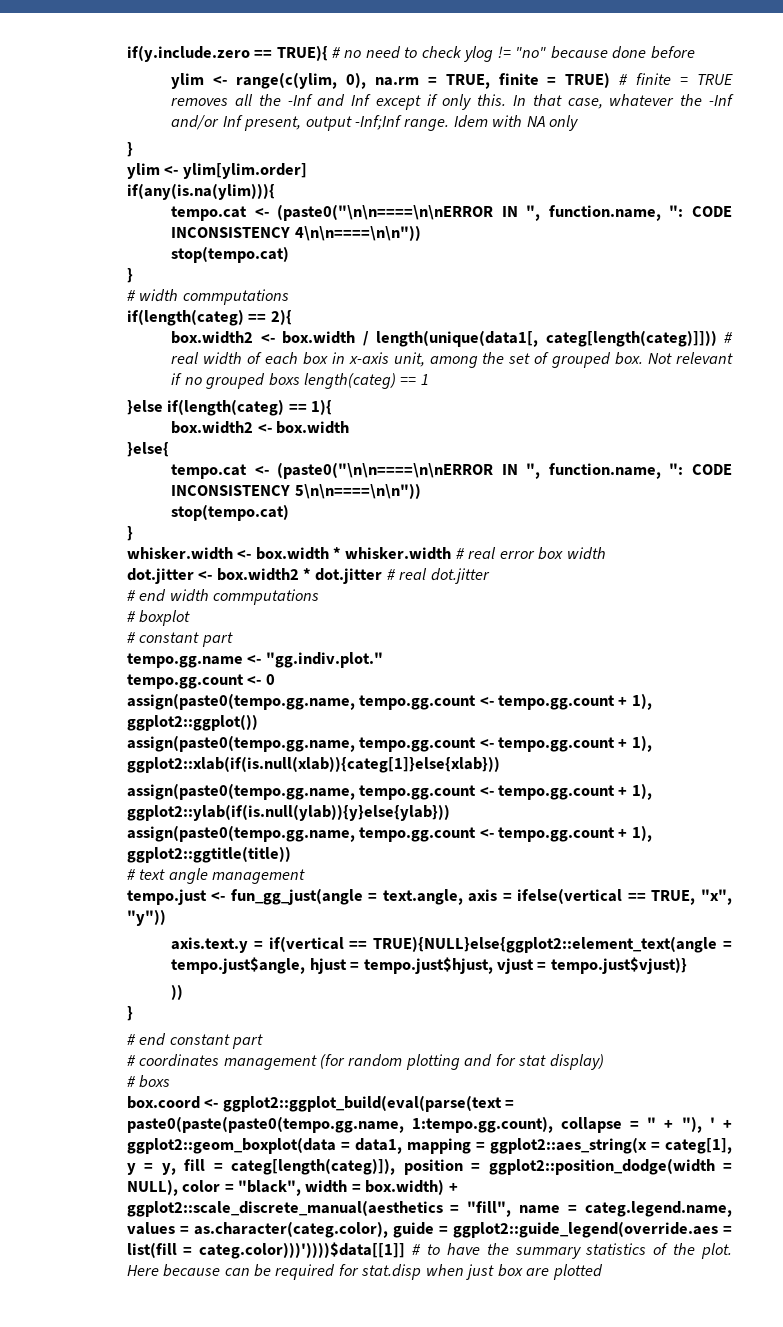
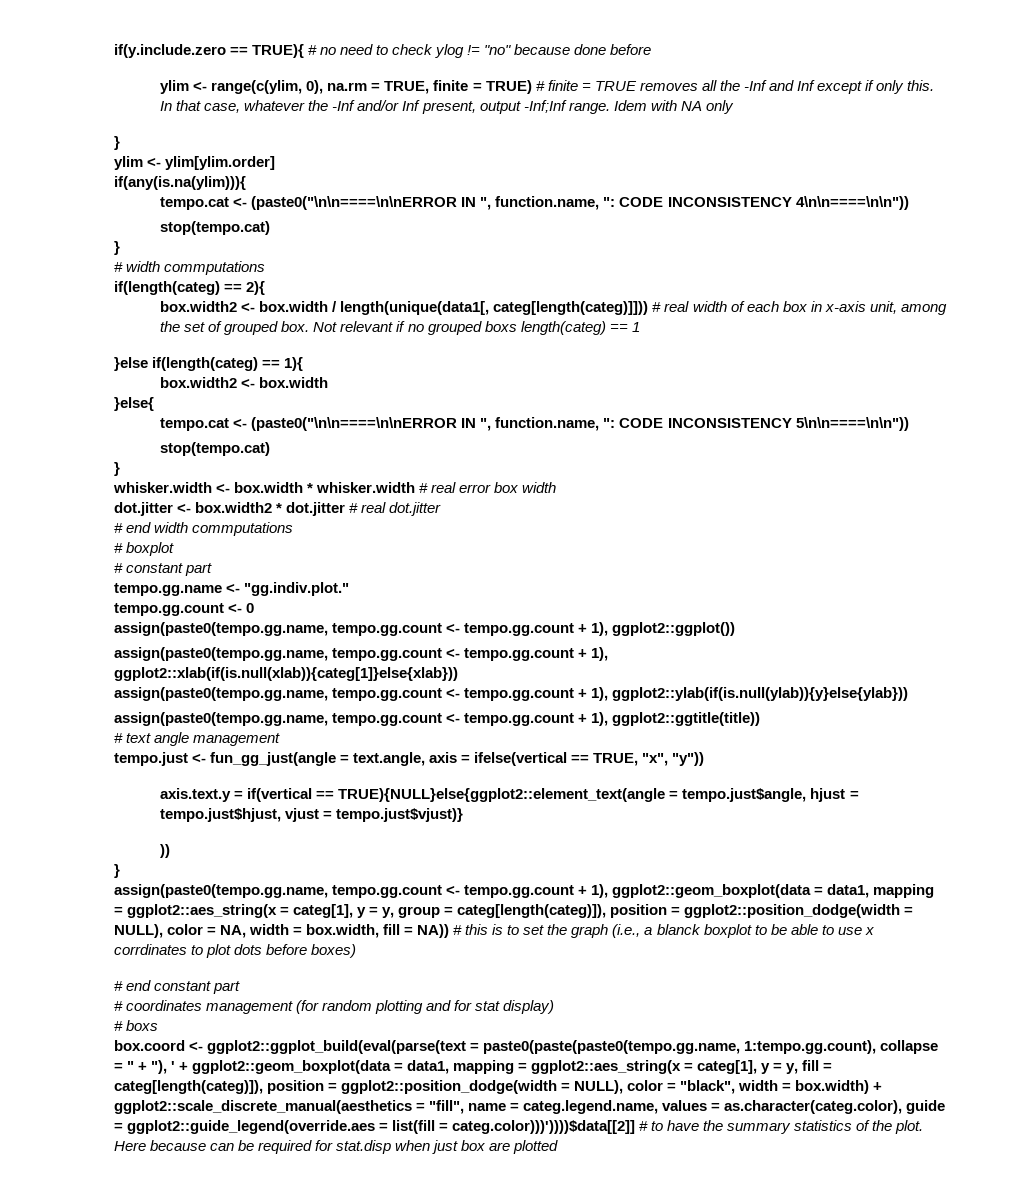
(133, 1013) none -> [113,884,935,898] [113,904,914,918] [113,924,874,938] [113,944,356,958] // assign(paste0(tempo.gg.name, tempo.gg.count <- tempo.gg.count + 1), ggplot2::geom_boxplot(data = data1, mapping = ggplot2::aes_string(x = categ[1], y = y, group = categ[length(categ)]), position = ggplot2::position_dodge(width = NULL), color = NA, width = box.width, fill = NA)) # this is to set the graph (i.e., a blanck boxplot to be able to use x corrdinates to plot dots before boxes)
[199,1242,406,1259] categ.color)))'))))$data[[1]] -> [451,1120,635,1134] categ.color)))'))))$data[[2]]

